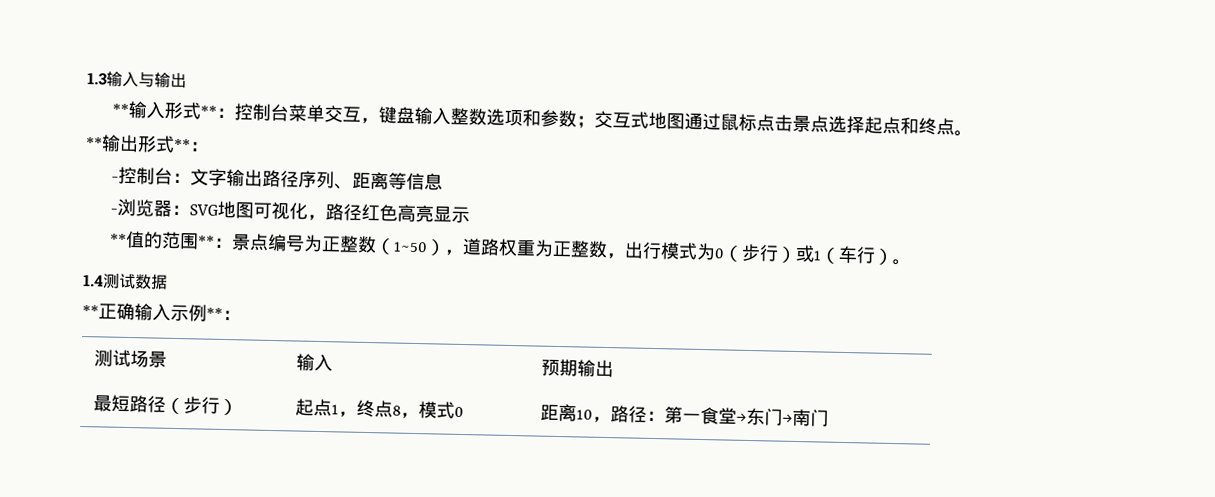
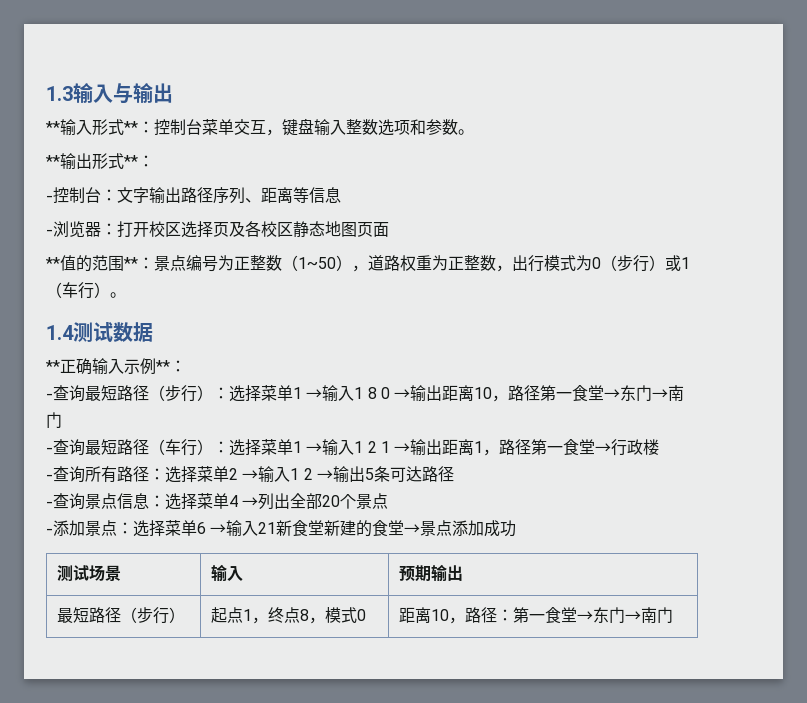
[575,110,955,136] ；交互式地图通过鼠标点击景点选择起点和终点 -> (458, 127) none
[188,200,470,224] SVG地图可视化，路径红色高亮显示 -> [117,221,389,238] 打开校区选择页及各校区静态地图页面
(241, 315) none -> [46,385,685,402] [46,412,62,428] [46,439,660,456] [46,466,454,483] [46,493,389,510] [46,520,517,537] // -查询最短路径（步行）：选择菜单1 →输入1 8 0 →输出距离10，路径第一食堂→东门→南门 // -查询最短路径（车行）：选择菜单1 →输入1 2 1 →输出距离1，路径第一食堂→行政楼 // -查询所有路径：选择菜单2 →输入1 2 →输出5条可达路径 // -查询景点信息：选择菜单4 →列出全部20个景点 // -添加景点：选择菜单6 →输入21新食堂新建的食堂→景点添加成功

